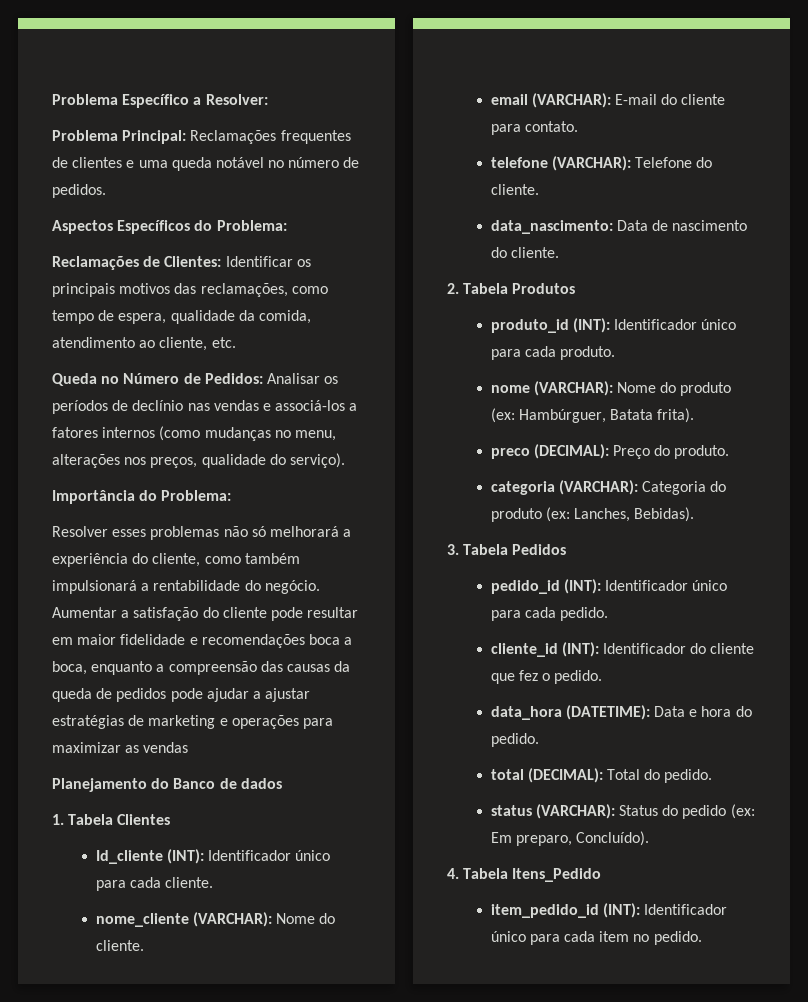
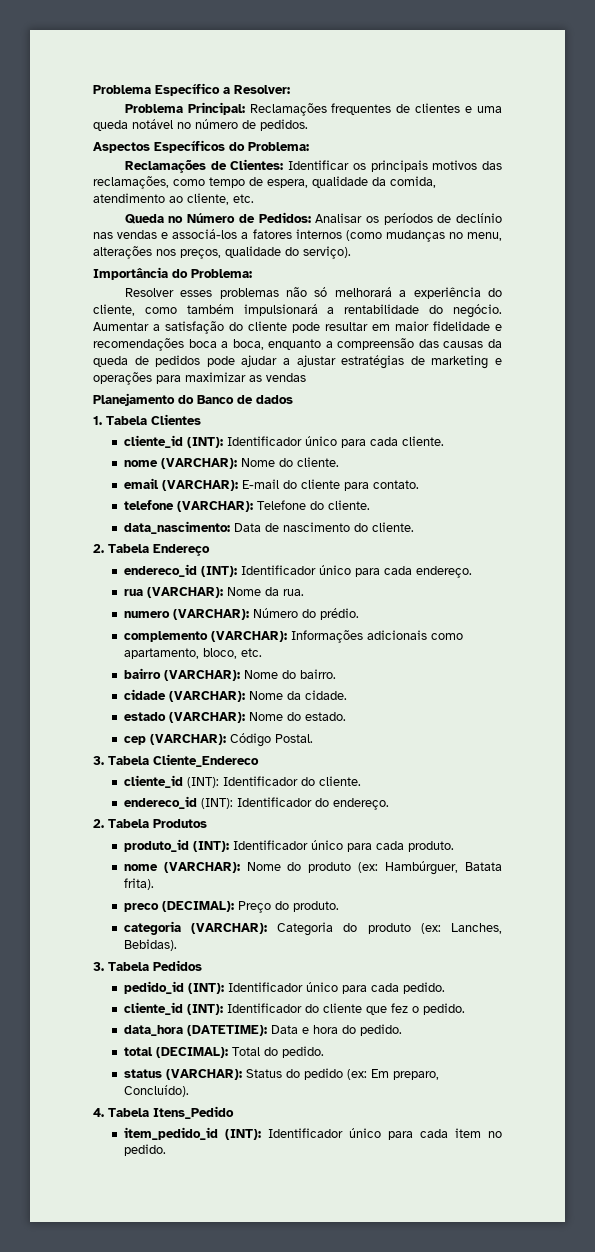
[95,850,163,864] Id_cliente -> [123,435,183,448] cliente_id
[95,913,189,927] nome_cliente -> [123,460,158,467] nome
(559, 252) none -> [93,544,210,556] [123,564,472,578] [123,587,304,598] [123,608,359,620] [123,630,463,643] [123,648,262,659] [123,668,336,681] [123,689,347,702] [123,712,346,723] [123,733,313,747] [93,754,259,767] [123,775,361,788] [123,796,389,810] // 2. Tabela Endereço // endereco_id (INT): Identificador único para cada endereço. // rua (VARCHAR): Nome da rua. // numero (VARCHAR): Número do prédio. // complemento (VARCHAR): Informações adicionais como apartamento, bloco, etc. // bairro (VARCHAR): Nome do bairro. // cidade (VARCHAR): Nome da cidade. // estado (VARCHAR): Nome do estado. // cep (VARCHAR): Código Postal. // 3. Tabela Cliente_Endereco // cliente_id (INT): Identificador do cliente. // endereco_id (INT): Identificador do endereço.

